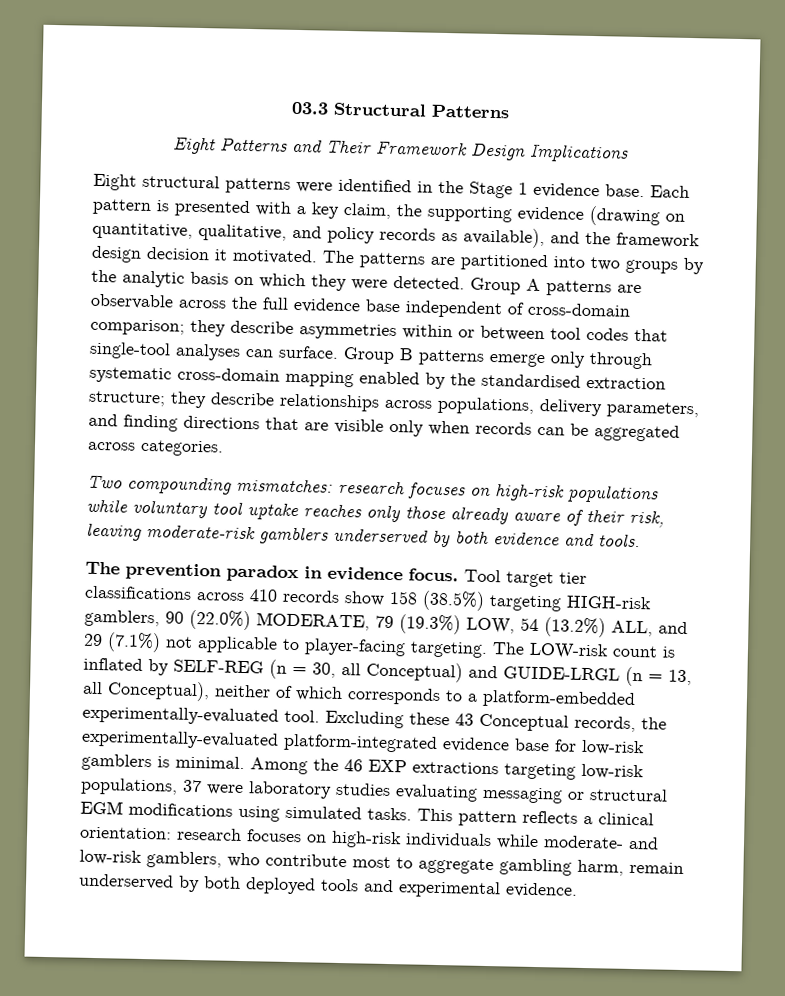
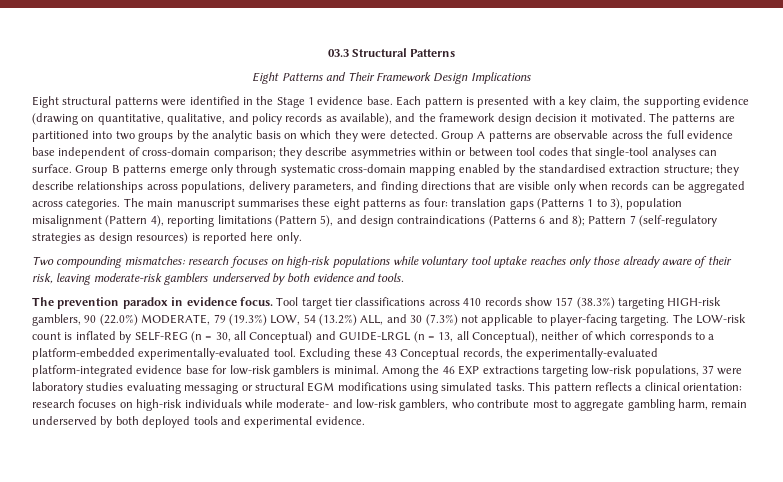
(224, 448) none -> [123,198,683,210] [32,215,717,227] [32,232,302,244] The main manuscript summarises these eight patterns as four: translation gaps (Patterns 1 to 3), population misalignment (Pattern 4), reporting limitations (Pattern 5), and design contraindications (Patterns 6 and 8); Pattern 7 (self-regulatory strategies as design resources) is reported here only.
[389,590,485,611] 158 (38.5%) -> [555,297,615,309] 157 (38.3%)
[83,632,161,653] 29 (7.1%) -> [410,314,458,326] 30 (7.3%)

